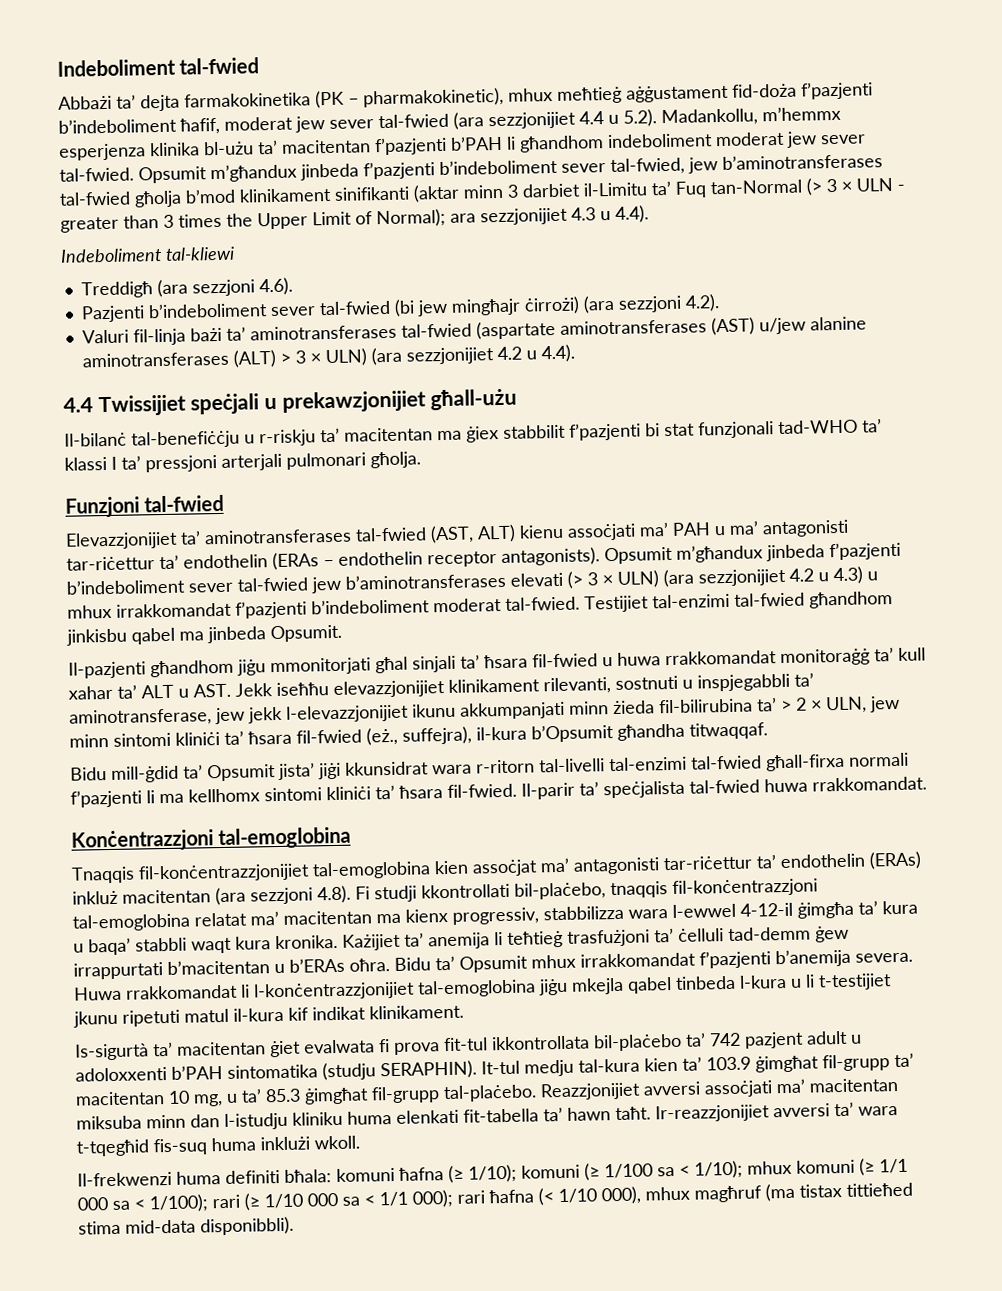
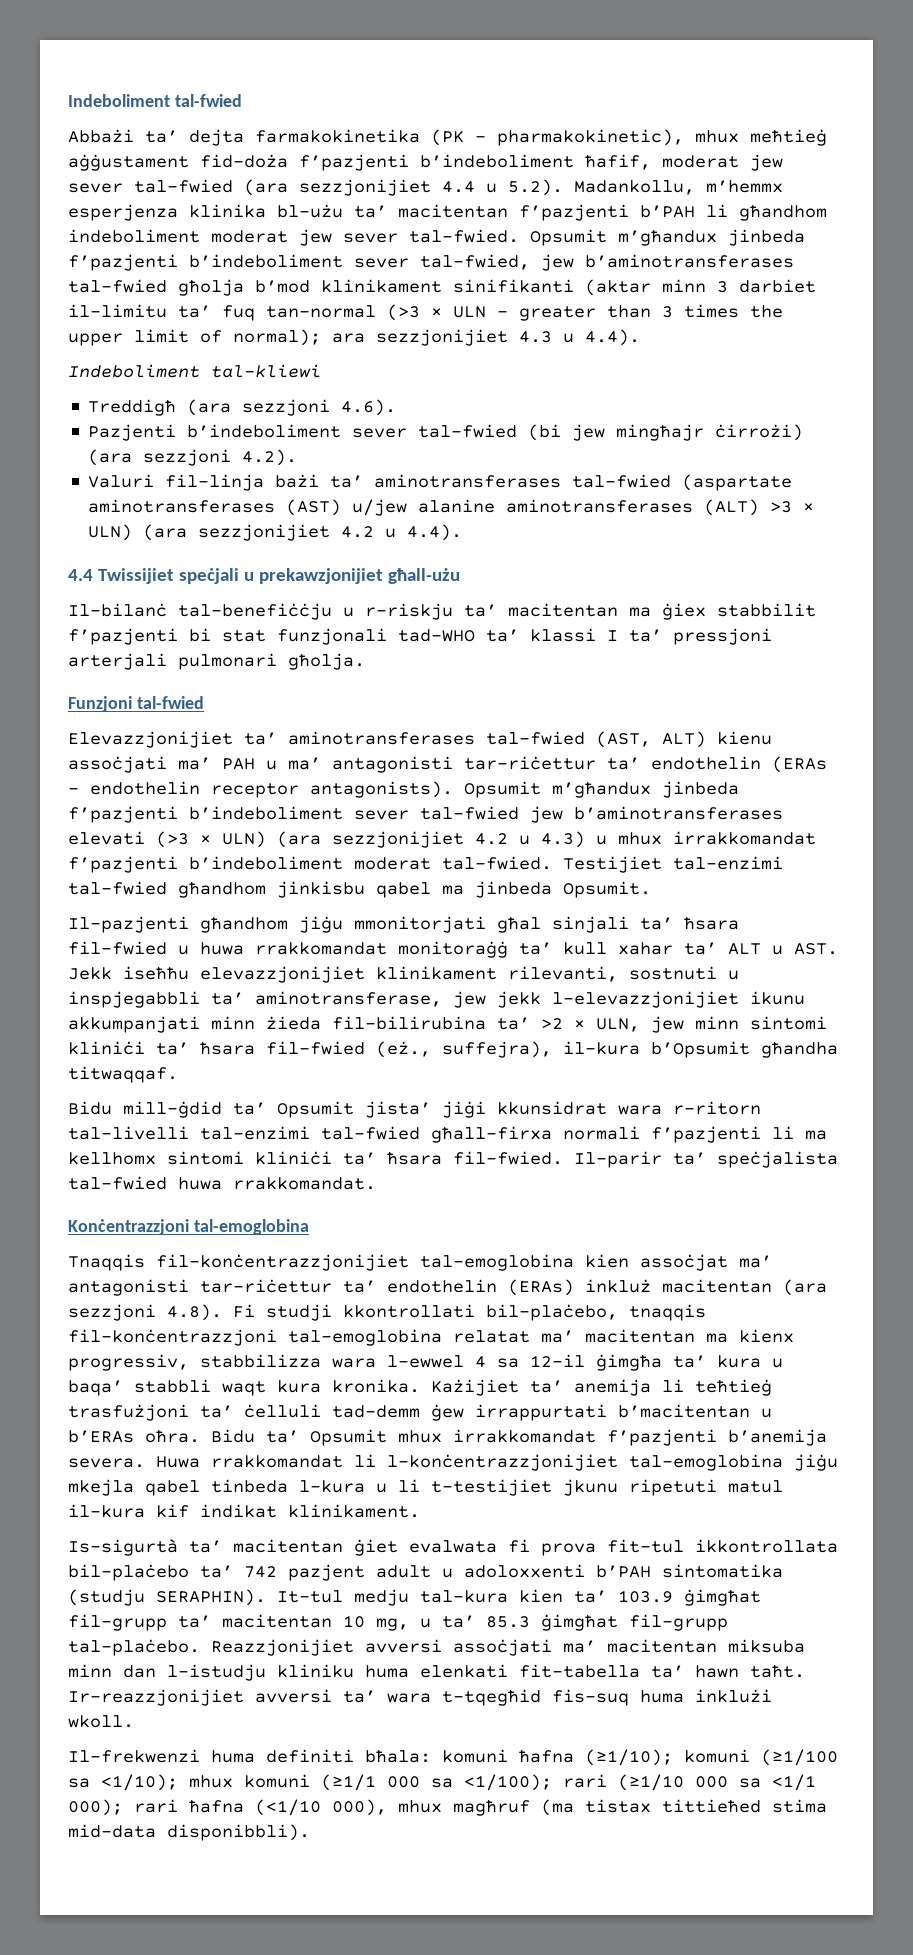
[583,178,837,198] il-Limitu ta’ Fuq tan-Normal (> 3 -> [68,304,420,321] il-limitu ta’ fuq tan-normal (>3
[257,208,446,230] Upper Limit of Normal); -> [68,329,321,346] upper limit of normal);
[279,350,306,364] > 3 -> [770,501,793,513] >3
[567,571,598,589] (> 3 -> [156,831,189,848] (>3
[781,697,807,712] > 2 -> [541,1018,563,1029] >2
[740,902,793,917] 4-12-il -> [475,1354,585,1368] 4 sa 12-il
[448,1158,908,1184] [77,1191,408,1213] (≥ 1/10); komuni (≥ 1/100 sa < 1/10); mhux komuni (≥ 1/1 000 sa < 1/100); rari (≥ 1/10 000 sa < 1/1 -> [585,1749,838,1766] [68,1774,816,1791] (≥1/10); komuni (≥1/100 sa <1/10); mhux komuni (≥1/1 000 sa <1/100); rari (≥1/10 000 sa <1/1
[538,1188,597,1206] (< 1/10 -> [255,1799,321,1816] (<1/10

